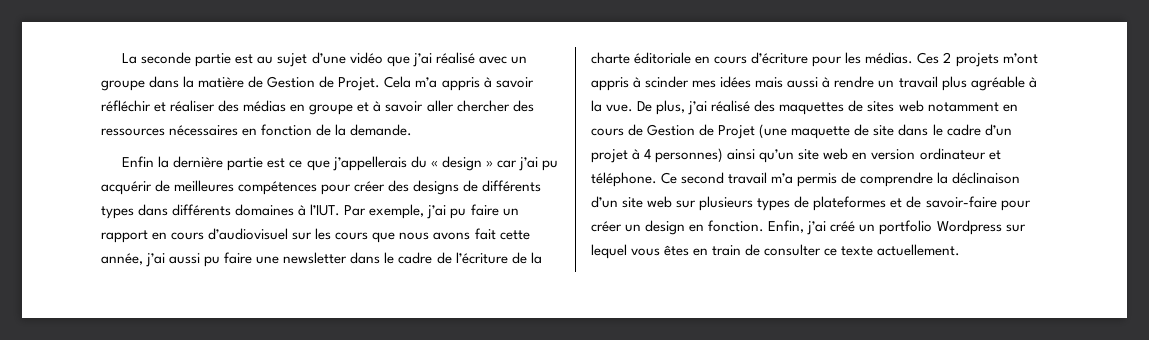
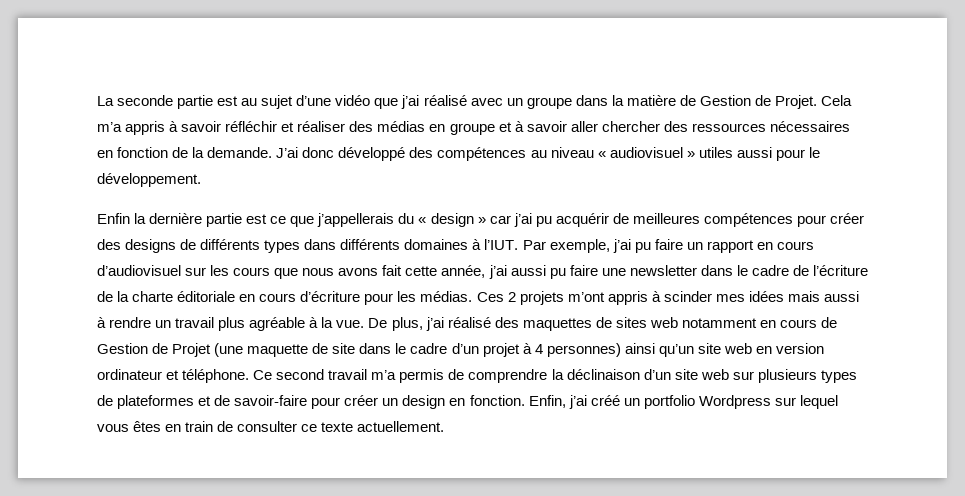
(413, 130) none -> [276,147,820,161] [97,173,201,187] J’ai donc développé des compétences au niveau « audiovisuel » utiles aussi pour le développement.

